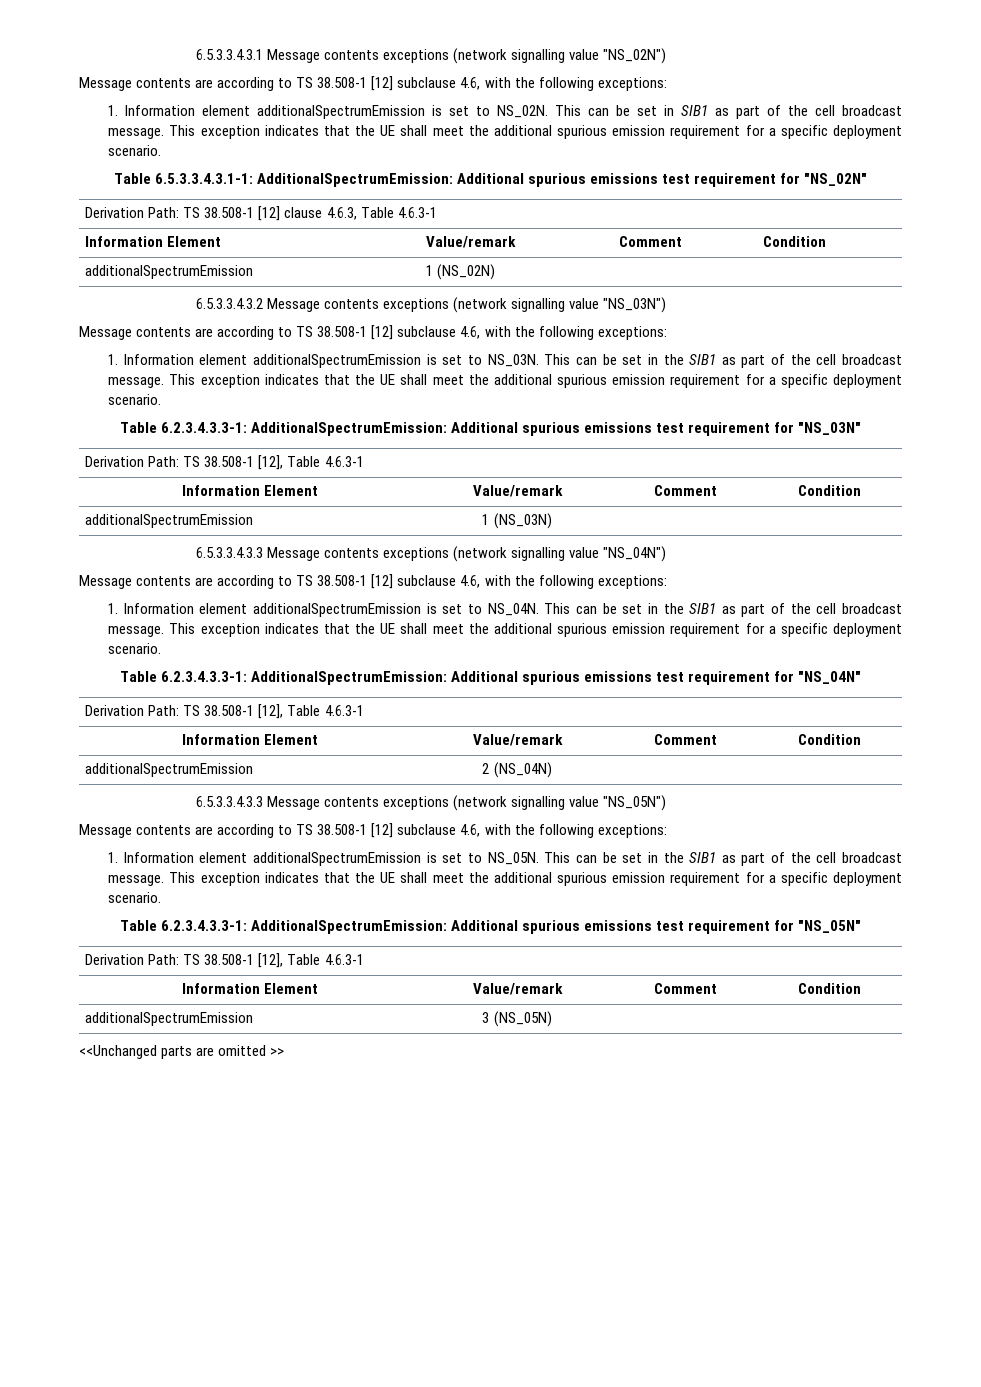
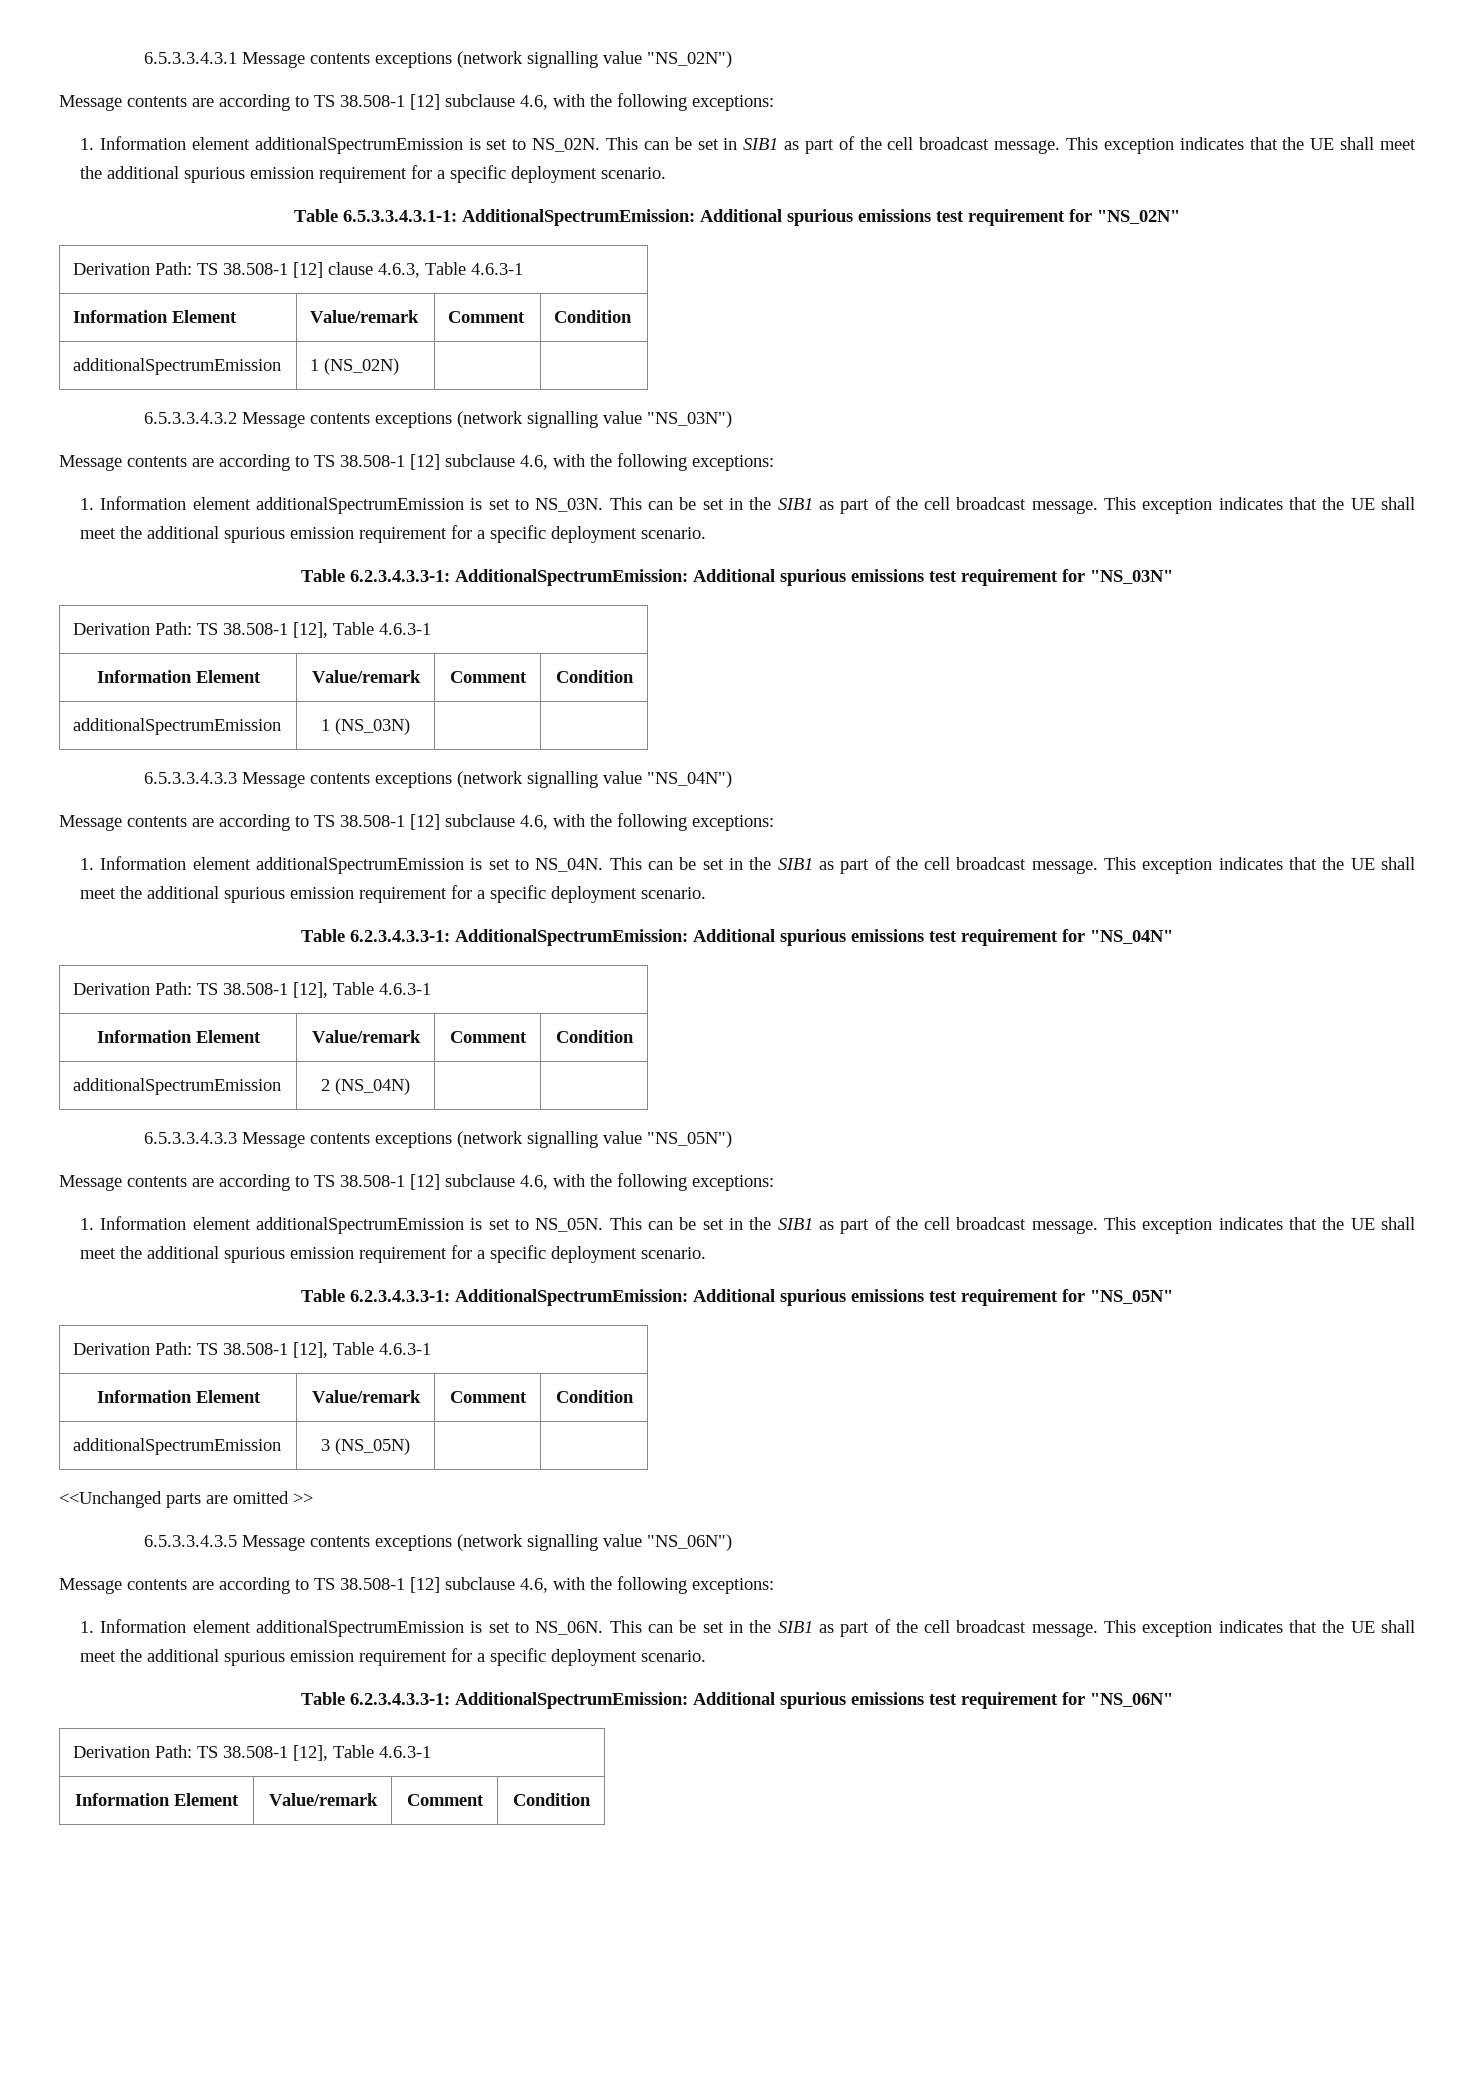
(285, 1052) none -> [143,1534,732,1551] [59,1576,774,1594] [80,1619,1415,1637] [80,1648,707,1666] [301,1692,1173,1709] [73,1745,432,1761] [75,1793,239,1806] [268,1793,378,1806] [406,1794,484,1806] [512,1793,591,1806] // 6.5.3.3.4.3.5 Message contents exceptions (network signalling value "NS_06N") // Message contents are according to TS 38.508-1 [12] subclause 4.6, with the following exceptions: // 1. Information element additionalSpectrumEmission is set to NS_06N. This can be set in the SIB1 as part of the cell broadcast message. This exception indicates that the UE shall meet the additional spurious emission requirement for a specific deployment scenario. // Table 6.2.3.4.3.3-1: AdditionalSpectrumEmission: Additional spurious emissions test requirement for "NS_06N" // Derivation Path: TS 38.508-1 [12], Table 4.6.3-1 // Information Element | Value/remark | Comment | Condition

